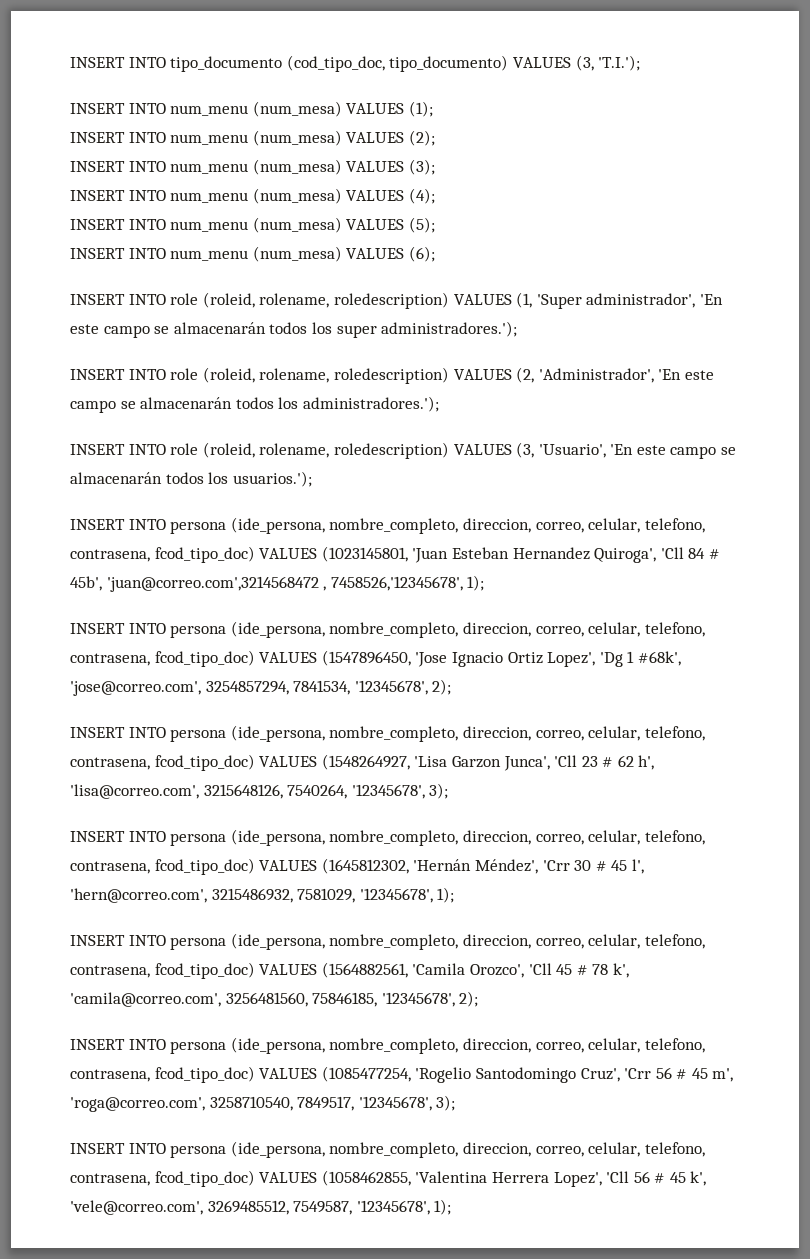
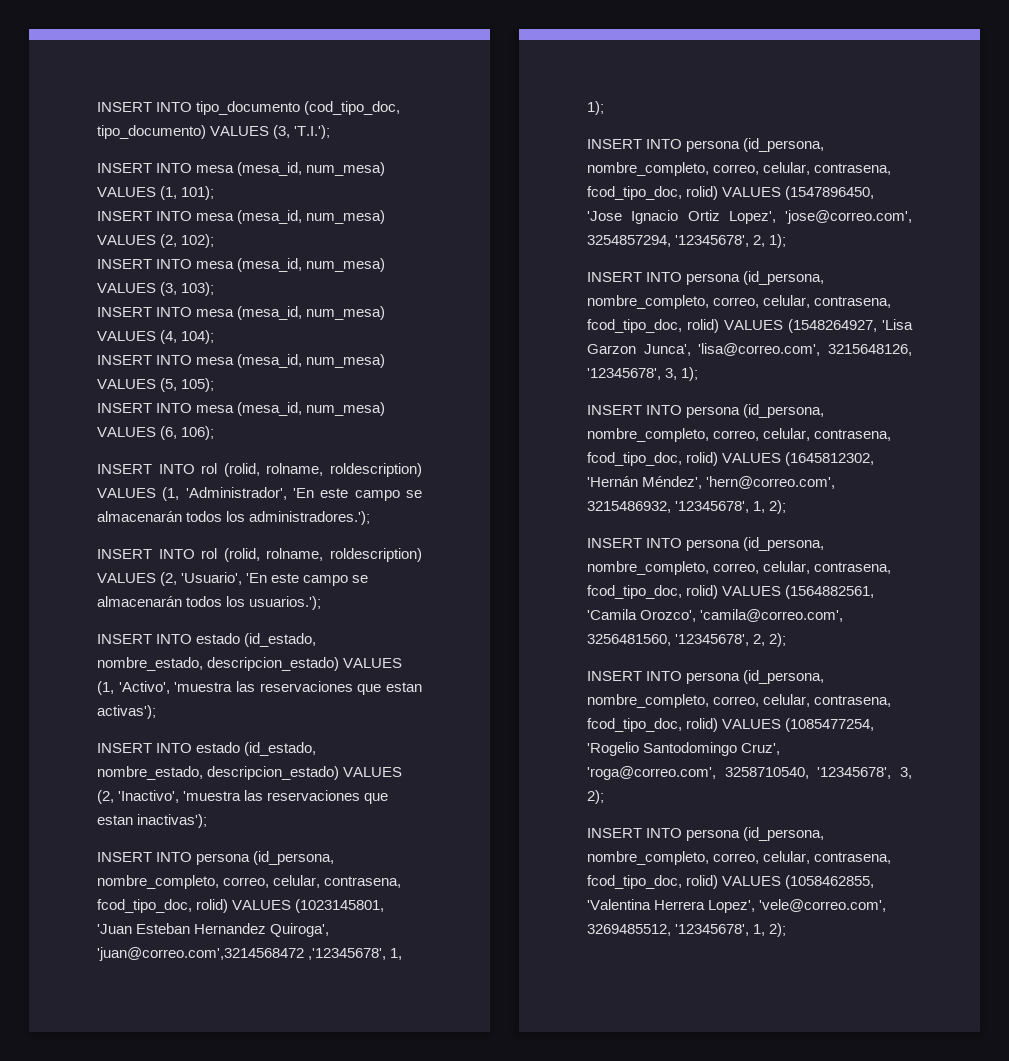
[170,101,433,117] [70,130,435,146] [70,159,435,175] [70,188,435,204] [70,217,435,233] [70,246,435,262] [70,292,723,309] [70,321,518,338] [70,367,535,384] num_menu (num_mesa) VALUES (1); // INSERT INTO num_menu (num_mesa) VALUES (2); // INSERT INTO num_menu (num_mesa) VALUES (3); // INSERT INTO num_menu (num_mesa) VALUES (4); // INSERT INTO num_menu (num_mesa) VALUES (5); // INSERT INTO num_menu (num_mesa) VALUES (6); // INSERT INTO role (roleid, rolename, roledescription) VALUES (1, 'Super administrador', 'En este campo se almacenarán todos los super administradores.'); // INSERT INTO role (roleid, rolename, roledescription) VALUES (2, -> [196,162,386,176] [97,186,215,200] [97,210,386,224] [97,234,215,248] [97,258,386,272] [97,282,215,296] [97,306,386,320] [97,330,215,344] [97,354,386,368] [97,378,215,392] [97,402,386,416] [97,426,215,440] [97,463,422,477] [97,487,180,501] mesa (mesa_id, num_mesa) VALUES (1, 101); // INSERT INTO mesa (mesa_id, num_mesa) VALUES (2, 102); // INSERT INTO mesa (mesa_id, num_mesa) VALUES (3, 103); // INSERT INTO mesa (mesa_id, num_mesa) VALUES (4, 104); // INSERT INTO mesa (mesa_id, num_mesa) VALUES (5, 105); // INSERT INTO mesa (mesa_id, num_mesa) VALUES (6, 106); // INSERT INTO rol (rolid, rolname, roldescription) VALUES (1,
[170,442,535,459] role (roleid, rolename, roledescription) VALUES (3, -> [201,548,422,562] [97,572,178,586] rol (rolid, rolname, roldescription) VALUES (2,
[170,517,705,534] [70,546,255,563] persona (ide_persona, nombre_completo, direccion, correo, celular, telefono, contrasena, fcod_tipo_doc) -> [196,633,317,647] [97,657,403,671] [97,681,422,695] [97,705,156,719] [97,742,317,756] [97,766,403,780] [97,790,389,804] [97,814,208,828] [97,851,335,865] [97,875,402,889] [97,899,229,913] estado (id_estado, nombre_estado, descripcion_estado) VALUES (1, 'Activo', 'muestra las reservaciones que estan activas'); // INSERT INTO estado (id_estado, nombre_estado, descripcion_estado) VALUES (2, 'Inactivo', 'muestra las reservaciones que estan inactivas'); // INSERT INTO persona (id_persona, nombre_completo, correo, celular, contrasena, fcod_tipo_doc, rolid)
[660,547,720,559] [70,575,485,592] [70,621,705,638] [70,650,255,667] 'Cll 84 # 45b', 'juan@correo.com',3214568472 , 7458526,'12345678', 1); // INSERT INTO persona (ide_persona, nombre_completo, direccion, correo, celular, telefono, contrasena, fcod_tipo_doc) -> [97,947,403,961] [587,101,604,115] [587,138,825,152] [587,162,892,176] [587,186,719,200] 'juan@correo.com',3214568472 ,'12345678', 1, 1); // INSERT INTO persona (id_persona, nombre_completo, correo, celular, contrasena, fcod_tipo_doc, rolid)
[599,651,681,667] [70,679,452,696] [70,725,705,742] [70,754,655,771] [70,783,449,799] [70,829,705,846] [70,858,644,875] [70,887,455,903] [70,933,705,950] [70,962,629,979] [70,991,479,1007] [70,1037,705,1054] [70,1066,255,1083] 'Dg 1 #68k', 'jose@correo.com', 3254857294, 7841534, '12345678', 2); // INSERT INTO persona (ide_persona, nombre_completo, direccion, correo, celular, telefono, contrasena, fcod_tipo_doc) VALUES (1548264927, 'Lisa Garzon Junca', 'Cll 23 # 62 h', 'lisa@correo.com', 3215648126, 7540264, '12345678', 3); // INSERT INTO persona (ide_persona, nombre_completo, direccion, correo, celular, telefono, contrasena, fcod_tipo_doc) VALUES (1645812302, 'Hernán Méndez', 'Crr 30 # 45 l', 'hern@correo.com', 3215486932, 7581029, '12345678', 1); // INSERT INTO persona (ide_persona, nombre_completo, direccion, correo, celular, telefono, contrasena, fcod_tipo_doc) VALUES (1564882561, 'Camila Orozco', 'Cll 45 # 78 k', 'camila@correo.com', 3256481560, 75846185, '12345678', 2); // INSERT INTO persona (ide_persona, nombre_completo, direccion, correo, celular, telefono, contrasena, fcod_tipo_doc) -> [785,210,912,224] [587,234,787,248] [587,271,825,285] [587,295,892,309] [587,319,913,333] [587,343,912,356] [587,367,699,381] [587,404,825,418] [587,428,892,442] [587,452,875,466] [587,476,836,489] [587,500,787,514] [587,537,825,551] [587,561,892,575] [587,585,875,599] [587,609,844,622] [587,633,787,647] [587,670,825,684] [587,694,892,708] [587,718,719,732] 'jose@correo.com', 3254857294, '12345678', 2, 1); // INSERT INTO persona (id_persona, nombre_completo, correo, celular, contrasena, fcod_tipo_doc, rolid) VALUES (1548264927, 'Lisa Garzon Junca', 'lisa@correo.com', 3215648126, '12345678', 3, 1); // INSERT INTO persona (id_persona, nombre_completo, correo, celular, contrasena, fcod_tipo_doc, rolid) VALUES (1645812302, 'Hernán Méndez', 'hern@correo.com', 3215486932, '12345678', 1, 2); // INSERT INTO persona (id_persona, nombre_completo, correo, celular, contrasena, fcod_tipo_doc, rolid) VALUES (1564882561, 'Camila Orozco', 'camila@correo.com', 3256481560, '12345678', 2, 2); // INSERT INTO persona (id_persona, nombre_completo, correo, celular, contrasena, fcod_tipo_doc, rolid)
[624,1067,734,1082] [70,1095,456,1112] [70,1141,705,1158] [70,1170,255,1187] 'Crr 56 # 45 m', 'roga@correo.com', 3258710540, 7849517, '12345678', 3); // INSERT INTO persona (ide_persona, nombre_completo, direccion, correo, celular, telefono, contrasena, fcod_tipo_doc) -> [587,766,912,780] [587,790,604,804] [587,827,825,841] [587,851,892,865] [587,875,719,889] 'roga@correo.com', 3258710540, '12345678', 3, 2); // INSERT INTO persona (id_persona, nombre_completo, correo, celular, contrasena, fcod_tipo_doc, rolid)
[606,1171,707,1186] [70,1199,452,1215] 'Cll 56 # 45 k', 'vele@correo.com', 3269485512, 7549587, '12345678', 1); -> [759,899,887,912] [587,923,787,937] 'vele@correo.com', 3269485512, '12345678', 1, 2);

